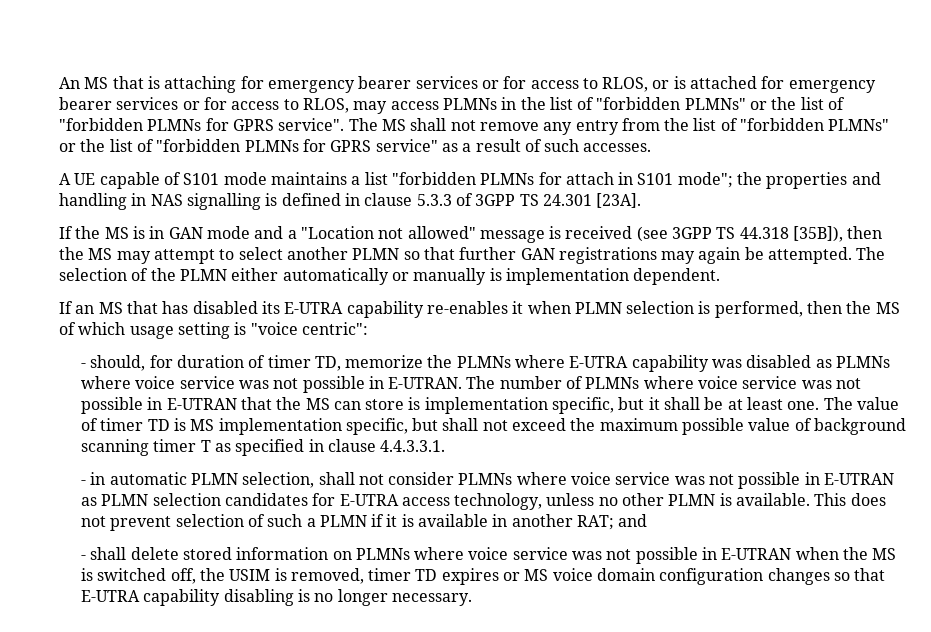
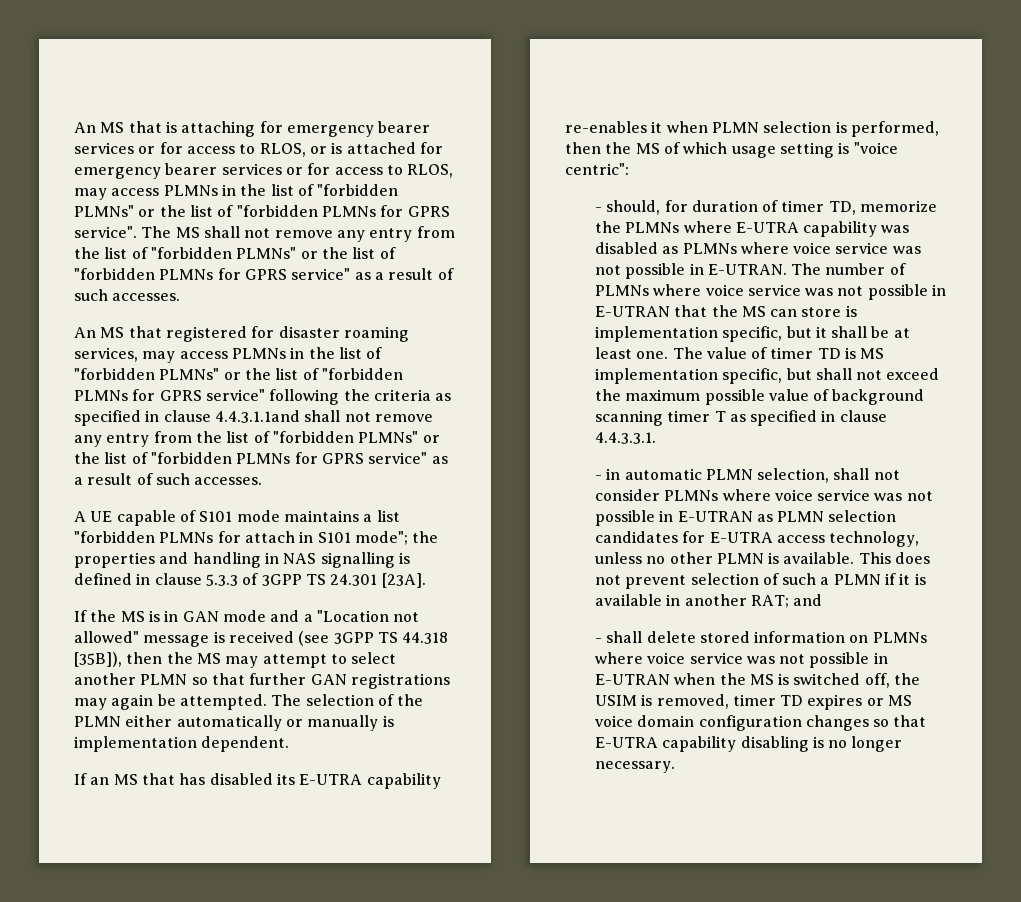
(652, 147) none -> [74,326,409,342] [74,347,383,363] [74,368,403,380] [74,389,452,405] [74,410,433,426] [74,431,440,447] [74,452,448,464] [74,473,263,485] // An MS that registered for disaster roaming services, may access PLMNs in the list of "forbidden PLMNs" or the list of "forbidden PLMNs for GPRS service" following the criteria as specified in clause 4.4.3.1.1and shall not remove any entry from the list of "forbidden PLMNs" or the list of "forbidden PLMNs for GPRS service" as a result of such accesses.

